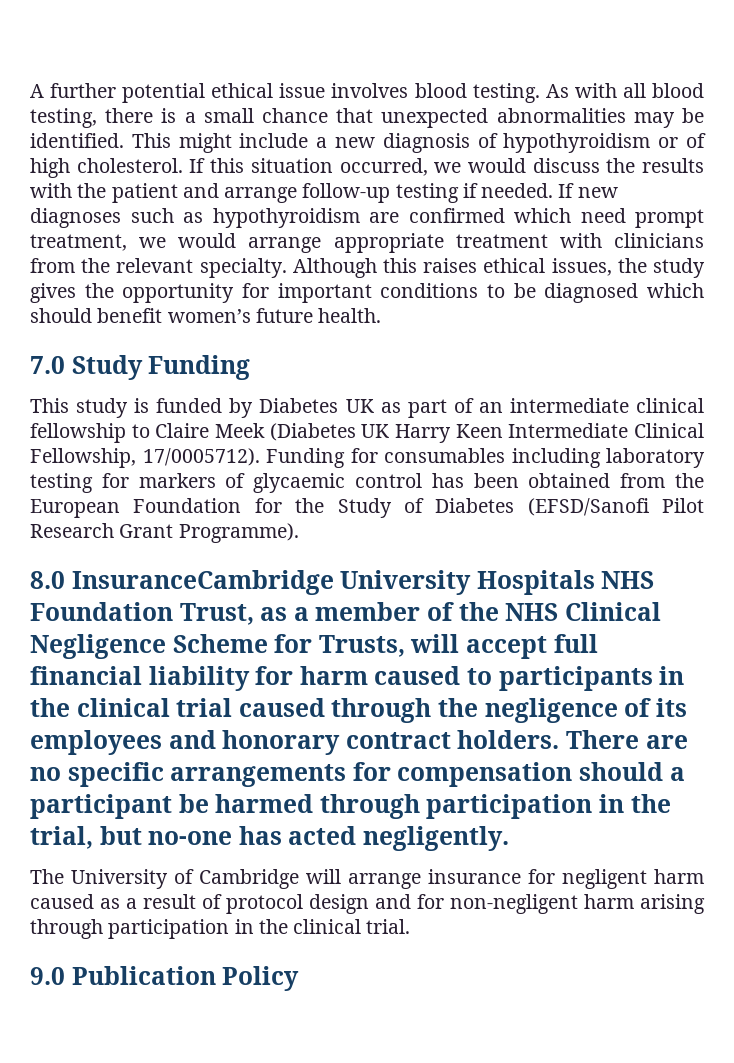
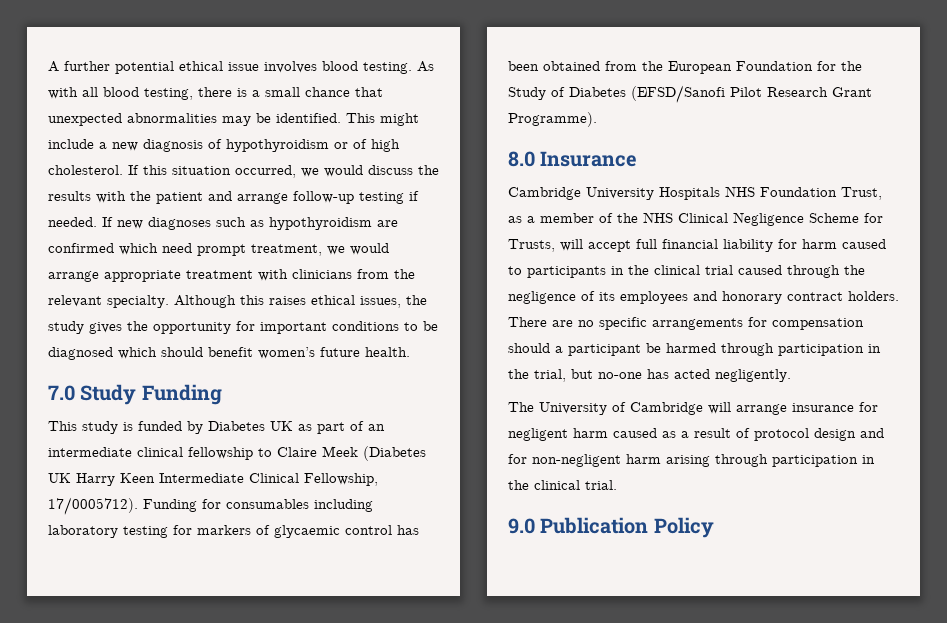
[71,570,334,595] InsuranceCambridge -> [540,151,638,167] [508,187,581,200] Insurance // Cambridge

